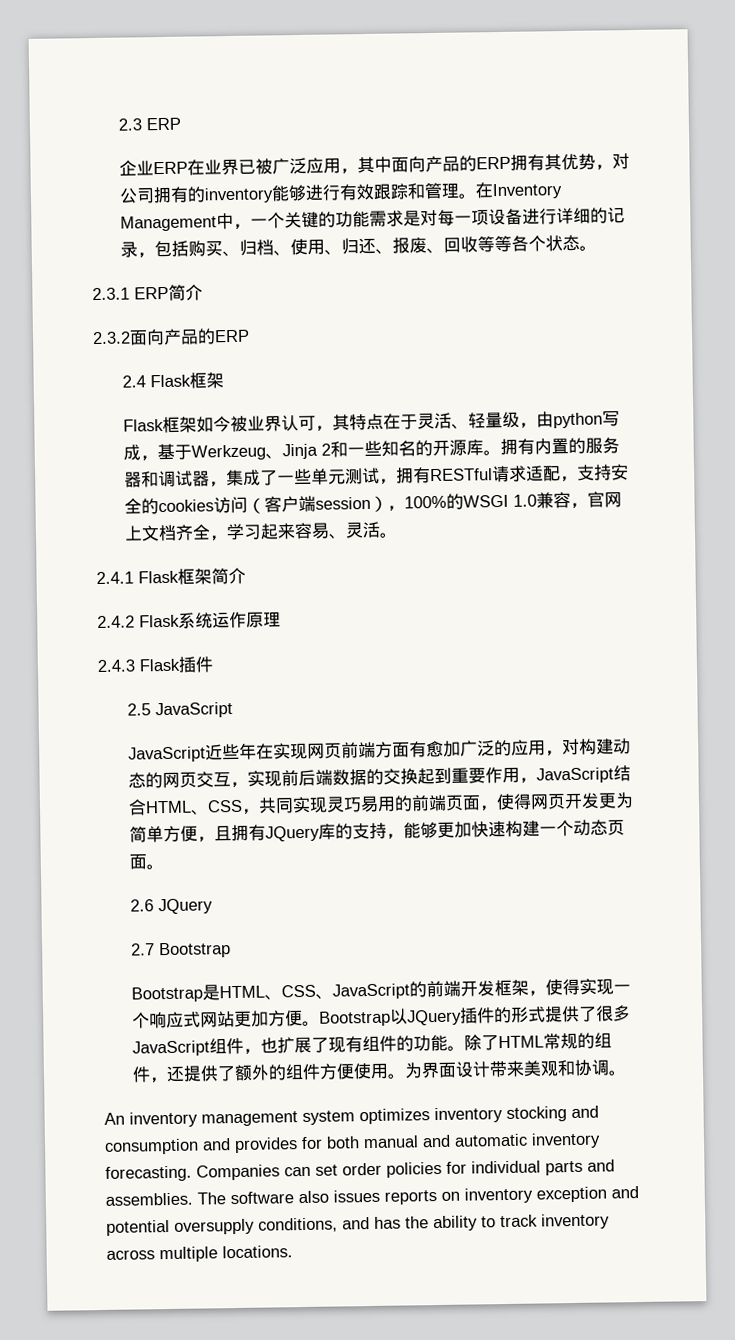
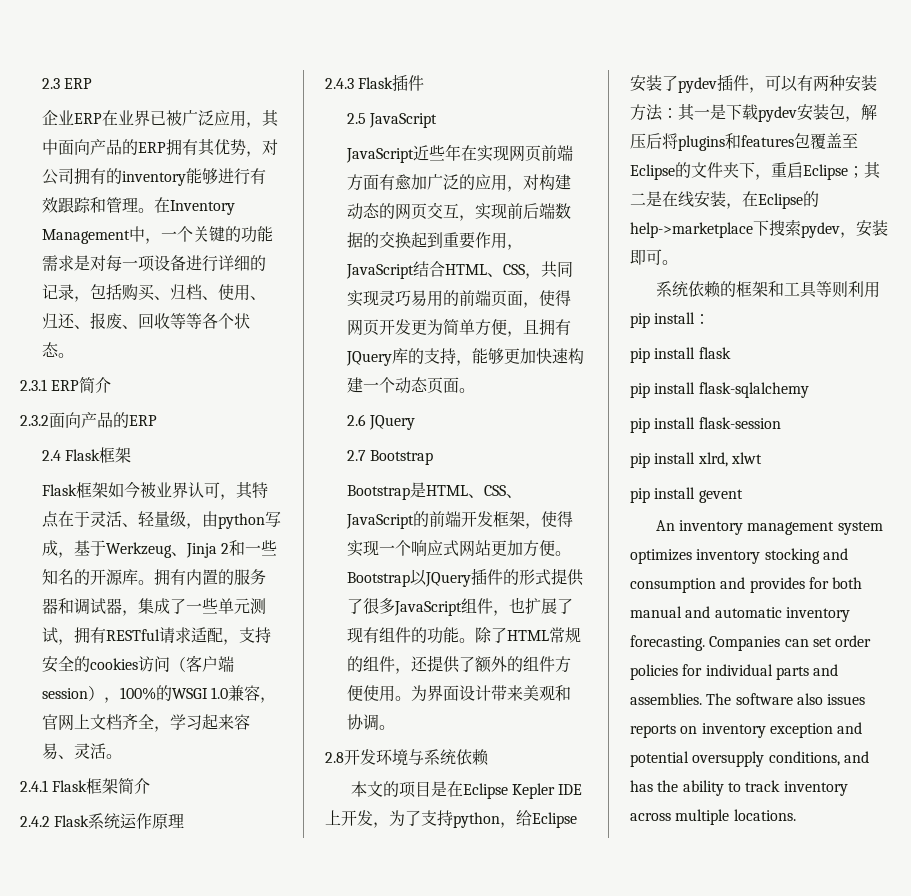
(627, 1073) none -> [325,749,489,766] [350,781,583,799] [325,810,577,828] [630,74,877,93] [630,104,877,122] [630,133,858,151] [630,162,881,180] [630,191,819,209] [630,219,888,238] [630,249,678,265] [655,281,880,298] [630,312,711,328] [630,347,731,363] [630,382,809,398] [630,417,781,433] [630,452,762,468] [630,487,743,503] // 2.8开发环境与系统依赖 // 本文的项目是在Eclipse Kepler IDE上开发，为了支持python，给Eclipse安装了pydev插件，可以有两种安装方法：其一是下载pydev安装包，解压后将plugins和features包覆盖至Eclipse的文件夹下，重启Eclipse；其二是在线安装，在Eclipse的help->marketplace下搜索pydev，安装即可。 // 系统依赖的框架和工具等则利用pip install： // pip install flask // pip install flask-sqlalchemy // pip install flask-session // pip install xlrd, xlwt // pip install gevent

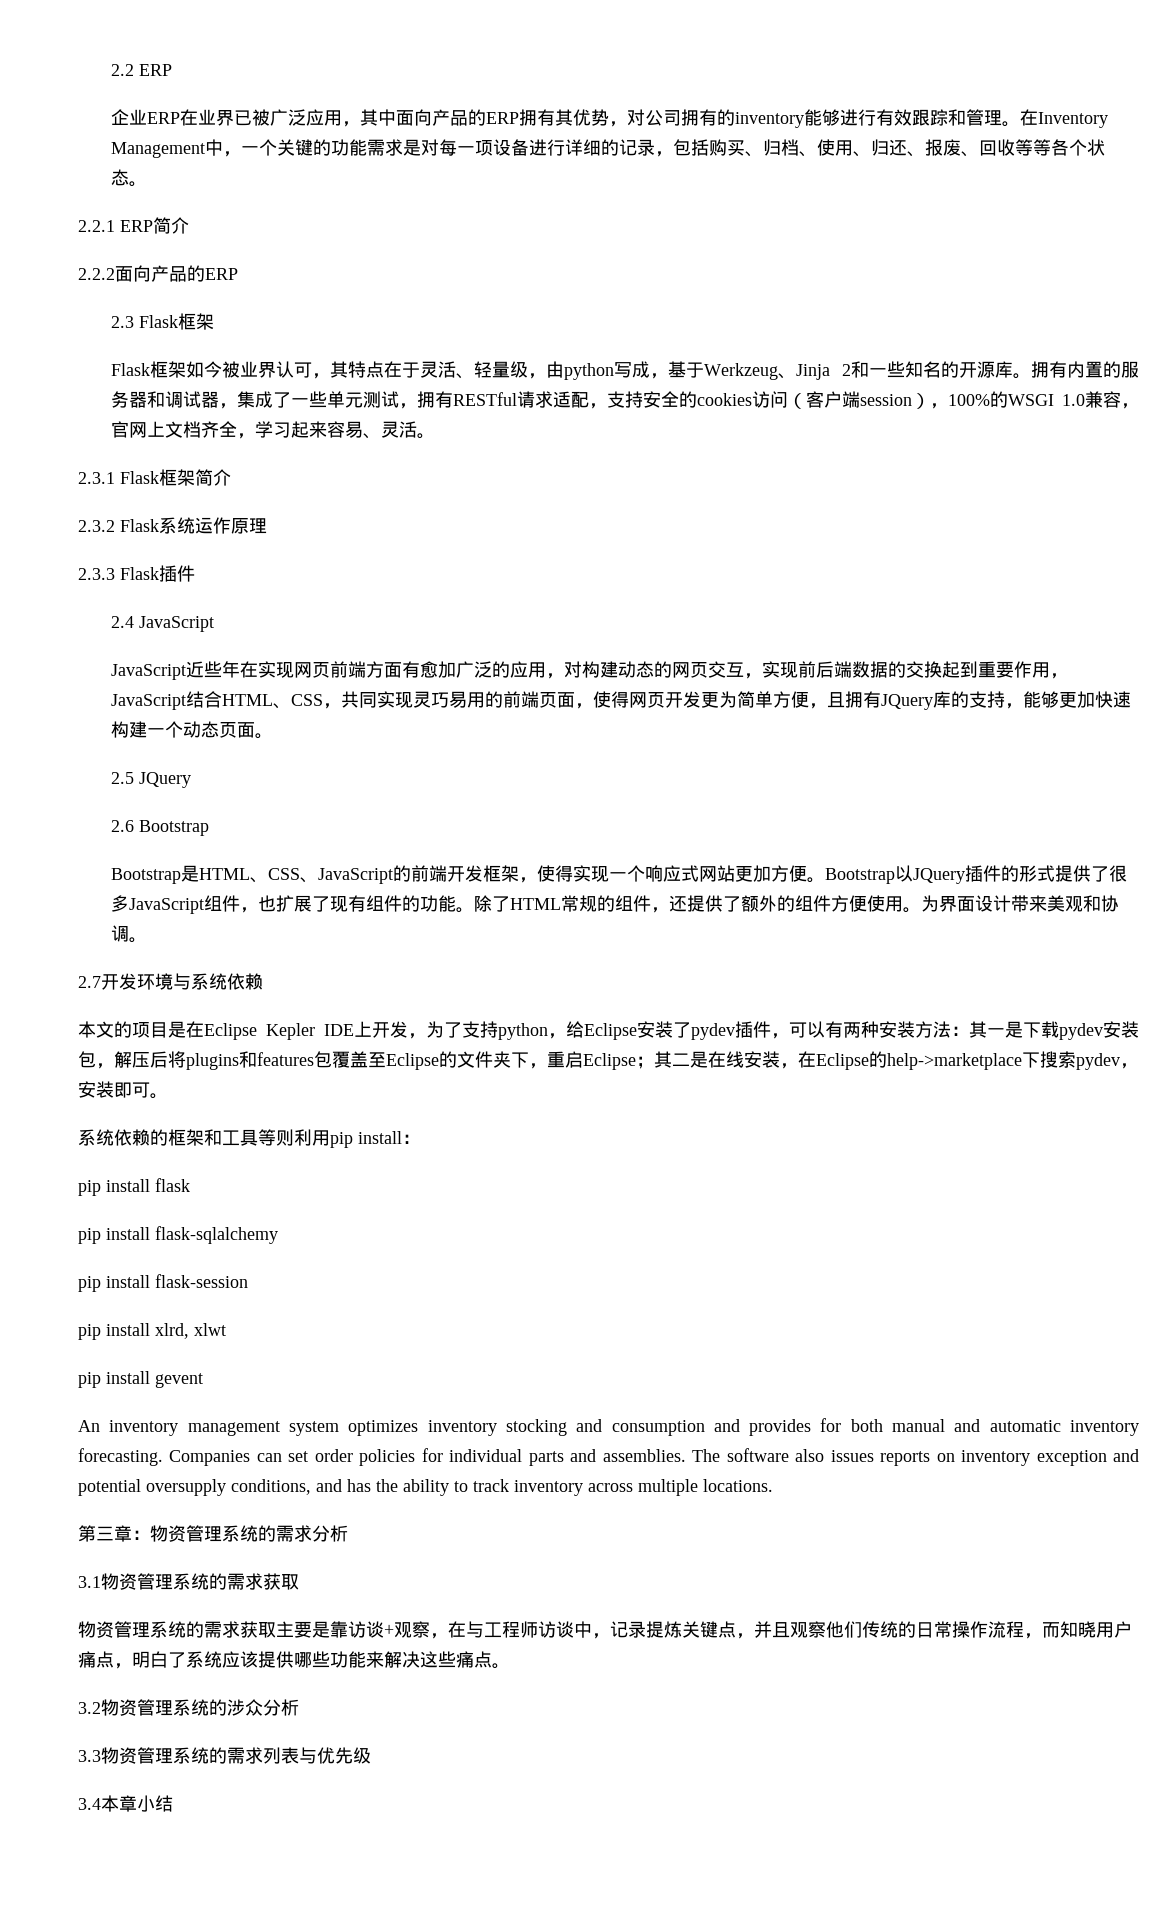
[41,78,60,89] 2.3 -> [110,64,134,76] 2.2
[20,379,47,391] 2.3.1 -> [78,220,115,232] 2.2.1
[20,415,49,426] 2.3.2 -> [78,268,115,280] 2.2.2
[41,450,61,461] 2.4 -> [110,316,134,328] 2.3
[20,780,48,792] 2.4.1 -> [78,472,115,484] 2.3.1
[20,816,50,827] 2.4.2 -> [78,520,115,532] 2.3.2
[325,78,354,89] 2.4.3 -> [78,568,115,580] 2.3.3
[346,113,366,124] 2.5 -> [110,616,134,628] 2.4
[346,414,366,426] 2.6 -> [110,772,134,784] 2.5
[346,450,366,461] 2.7 -> [110,820,134,832] 2.6
[325,752,344,763] 2.8 -> [78,976,101,988] 2.7
(796, 815) none -> [78,1525,348,1542] [78,1573,299,1590] [78,1621,1132,1639] [78,1651,510,1669] [78,1699,299,1716] [78,1747,371,1764] [78,1795,173,1812] // 第三章：物资管理系统的需求分析 // 3.1物资管理系统的需求获取 // 物资管理系统的需求获取主要是靠访谈+观察，在与工程师访谈中，记录提炼关键点，并且观察他们传统的日常操作流程，而知晓用户痛点，明白了系统应该提供哪些功能来解决这些痛点。 // 3.2物资管理系统的涉众分析 // 3.3物资管理系统的需求列表与优先级 // 3.4本章小结

